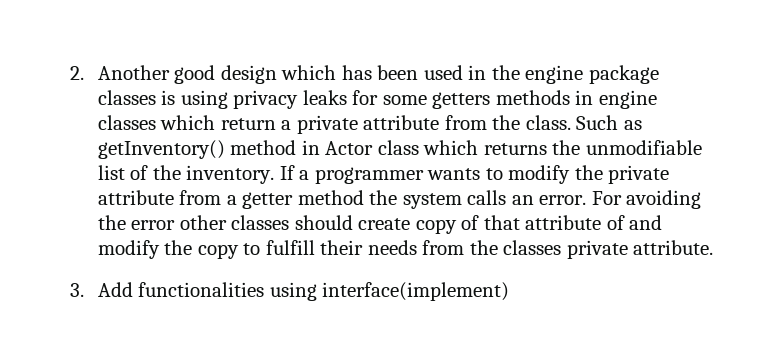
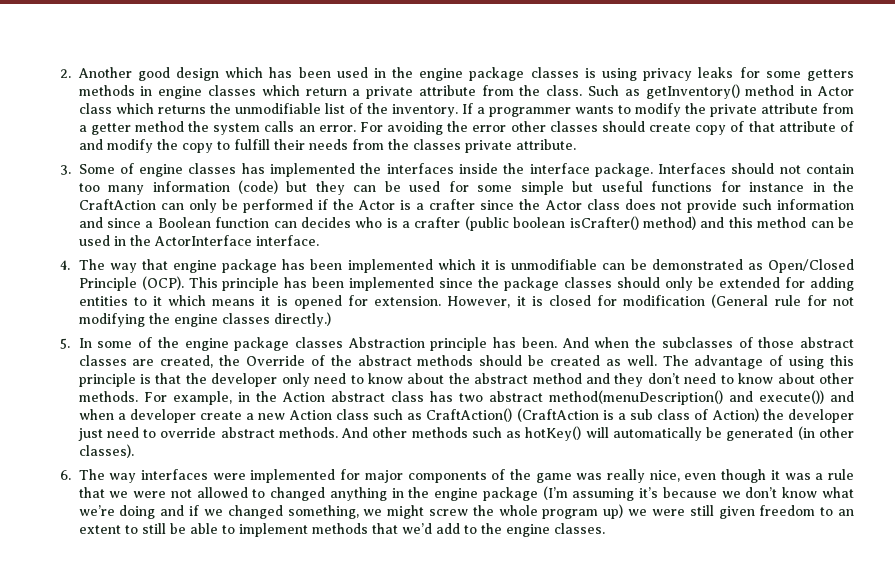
[97,282,510,301] Add functionalities using interface(implement) -> [78,163,854,177] [78,180,855,195] [78,199,855,213] [78,216,855,231] [78,235,319,246] [59,259,855,273] [78,276,855,291] [78,294,854,309] [78,312,331,327] [59,337,854,351] [78,355,855,369] [78,373,855,387] [78,390,854,405] [78,408,854,423] [77,426,855,441] [78,444,134,458] [59,469,854,483] [78,486,854,501] [78,504,855,519] [78,523,605,537] Some of engine classes has implemented the interfaces inside the interface package. Interfaces should not contain too many information (code) but they can be used for some simple but useful functions for instance in the CraftAction can only be performed if the Actor is a crafter since the Actor class does not provide such information and since a Boolean function can decides who is a crafter (public boolean isCrafter() method) and this method can be used in the ActorInterface interface. // 4. The way that engine package has been implemented which it is unmodifiable can be demonstrated as Open/Closed Principle (OCP). This principle has been implemented since the package classes should only be extended for adding entities to it which means it is opened for extension. However, it is closed for modification (General rule for not modifying the engine classes directly.) // 5. In some of the engine package classes Abstraction principle has been. And when the subclasses of those abstract classes are created, the Override of the abstract methods should be created as well. The advantage of using this principle is that the developer only need to know about the abstract method and they don’t need to know about other methods. For example, in the Action abstract class has two abstract method(menuDescription() and execute()) and when a developer create a new Action class such as CraftAction() (CraftAction is a sub class of Action) the developer just need to override abstract methods. And other methods such as hotKey() will automatically be generated (in other classes). // 6. The way interfaces were implemented for major components of the game was really nice, even though it was a rule that we were not allowed to changed anything in the engine package (I’m assuming it’s because we don’t know what we’re doing and if we changed something, we might screw the whole program up) we were still given freedom to an extent to still be able to implement methods that we’d add to the engine classes.

